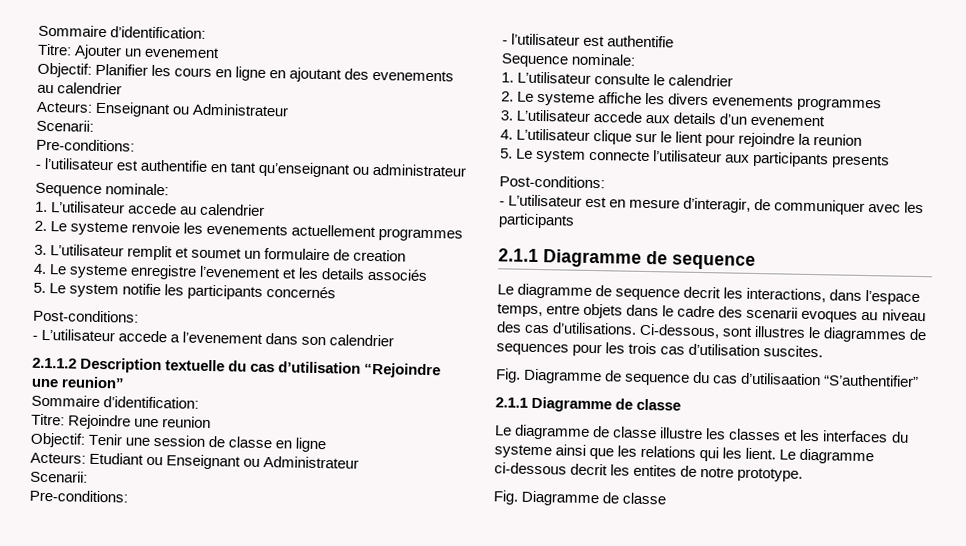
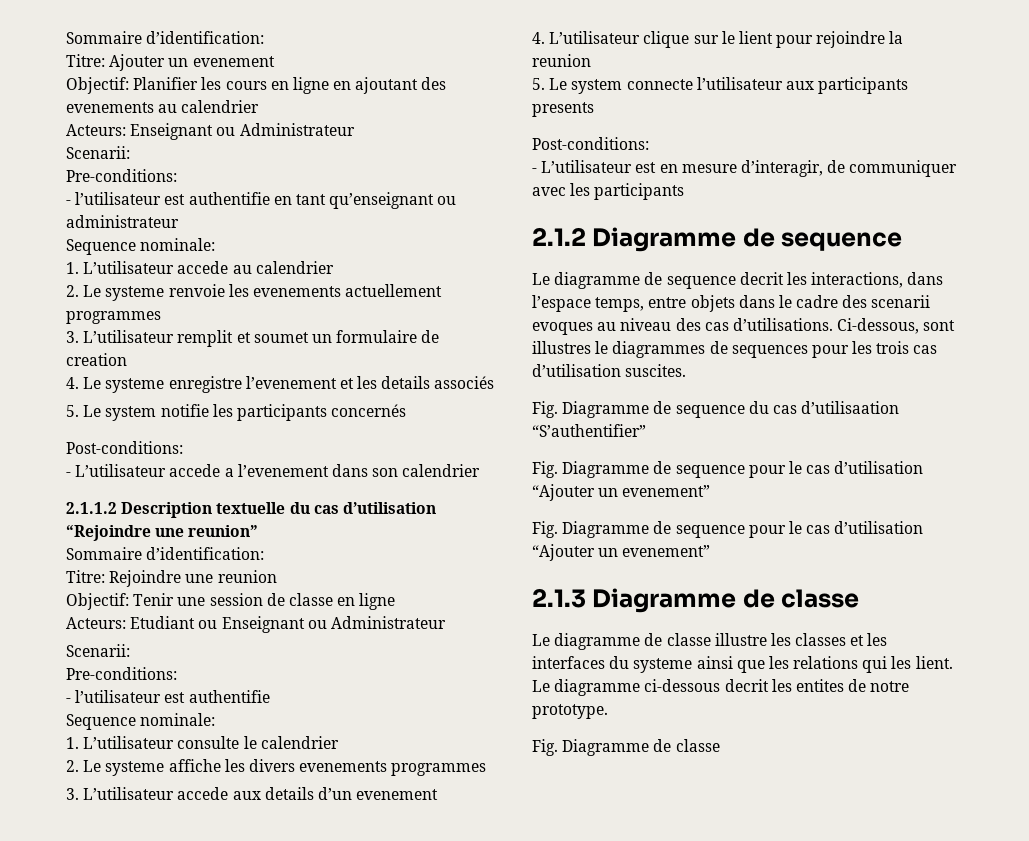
[498,248,539,263] 2.1.1 -> [532,227,586,246] 2.1.2
[495,397,528,408] 2.1.1 -> [532,461,924,478] [532,484,711,501] [532,521,924,538] [532,544,711,561] [532,588,586,608] Fig. Diagramme de sequence pour le cas d’utilisation “Ajouter un evenement” // Fig. Diagramme de sequence pour le cas d’utilisation “Ajouter un evenement” // 2.1.3

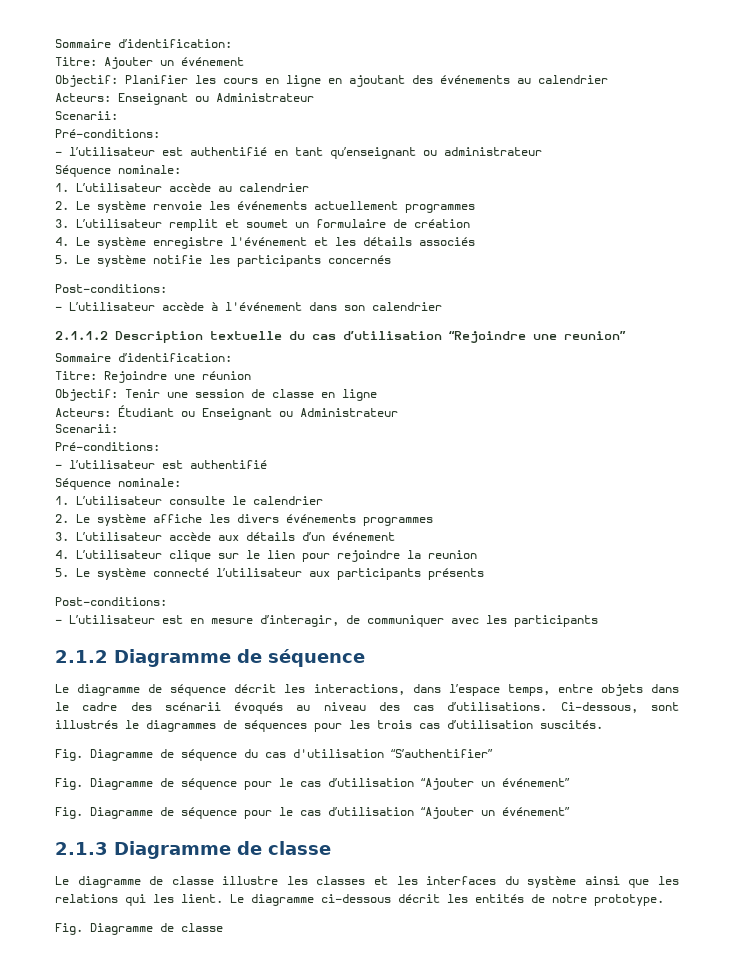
[192,56,275,67] evenement -> [181,57,244,66] événement
[66,102,154,113] evenements -> [440,75,510,84] événements
[66,169,177,182] [66,192,270,205] Pre-conditions: // - l’utilisateur est authentifie -> [55,129,160,138] [55,147,267,156] Pré-conditions: // - l’utilisateur est authentifié
[66,238,216,255] [66,261,229,274] Sequence nominale: // 1. L’utilisateur accede -> [55,165,181,177] [55,183,211,192] Séquence nominale: // 1. L’utilisateur accède
[105,286,165,301] systeme -> [97,201,146,213] système
[252,286,341,297] evenements -> [237,201,307,210] événements
[66,353,127,366] creation -> [414,219,470,228] création
[105,376,431,393] systeme enregistre l’evenement et les details -> [97,237,412,249] système enregistre l'événement et les détails
[105,406,157,421] system -> [97,255,146,267] système
[169,464,329,477] accede a l’evenement -> [162,302,302,311] accède à l'événement
[217,570,277,583] reunion -> [202,371,251,380] réunion
[130,616,196,629] Etudiant -> [118,405,174,417] Étudiant
[66,667,177,680] [66,690,270,703] [66,714,136,730] Pre-conditions: // - l’utilisateur est authentifie // Sequence -> [55,442,160,451] [55,460,267,469] [55,478,111,490] Pré-conditions: // - l’utilisateur est authentifié // Séquence
[105,761,165,776] systeme -> [97,514,146,526] système
[299,761,487,776] [66,787,439,800] evenements programmes // 3. L’utilisateur accede aux details d’un evenement -> [286,514,433,526] [55,532,395,541] événements programmes // 3. L’utilisateur accède aux détails d’un événement
[738,31,773,44] lient -> [267,550,295,559] lien
[571,79,693,94] system connecte -> [97,568,209,580] système connecté
[532,102,594,117] presents -> [428,568,484,580] présents
[781,232,903,251] [532,272,784,289] sequence // Le diagramme de sequence decrit -> [268,649,365,667] [55,684,277,696] séquence // Le diagramme de séquence décrit
[871,295,931,308] [532,322,593,335] scenarii evoques -> [164,702,284,714] scénarii évoqués
[532,341,591,354] illustres -> [55,720,118,729] illustrés
[731,345,808,358] sequences -> [244,720,307,732] séquences
[625,364,687,377] [532,401,900,418] suscites. // Fig. Diagramme de sequence du cas d’utilisaation -> [540,720,603,729] [55,749,384,761] suscités. // Fig. Diagramme de séquence du cas d'utilisation
[675,461,924,478] [532,484,711,501] [532,521,924,538] [532,544,711,561] sequence pour le cas d’utilisation “Ajouter un evenement” // Fig. Diagramme de sequence pour le cas d’utilisation “Ajouter un evenement” -> [181,778,570,790] [55,807,570,819] séquence pour le cas d’utilisation “Ajouter un événement” // Fig. Diagramme de séquence pour le cas d’utilisation “Ajouter un événement”
[633,658,693,673] systeme -> [527,876,577,888] système
[724,679,844,692] decrit les entites -> [398,894,524,903] décrit les entités

